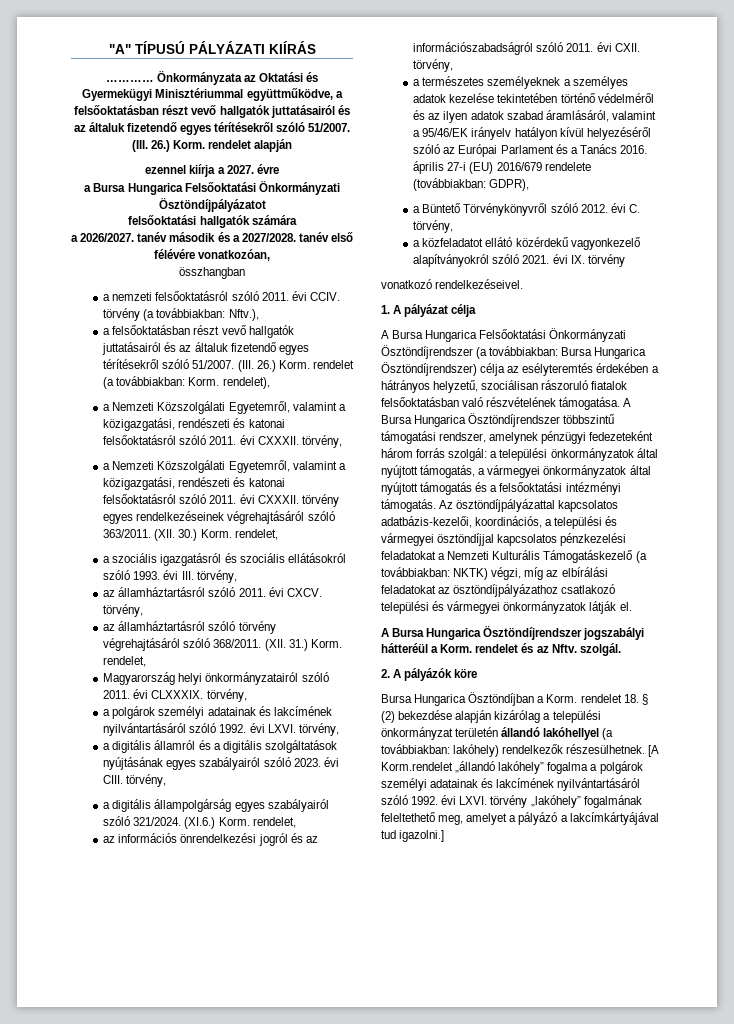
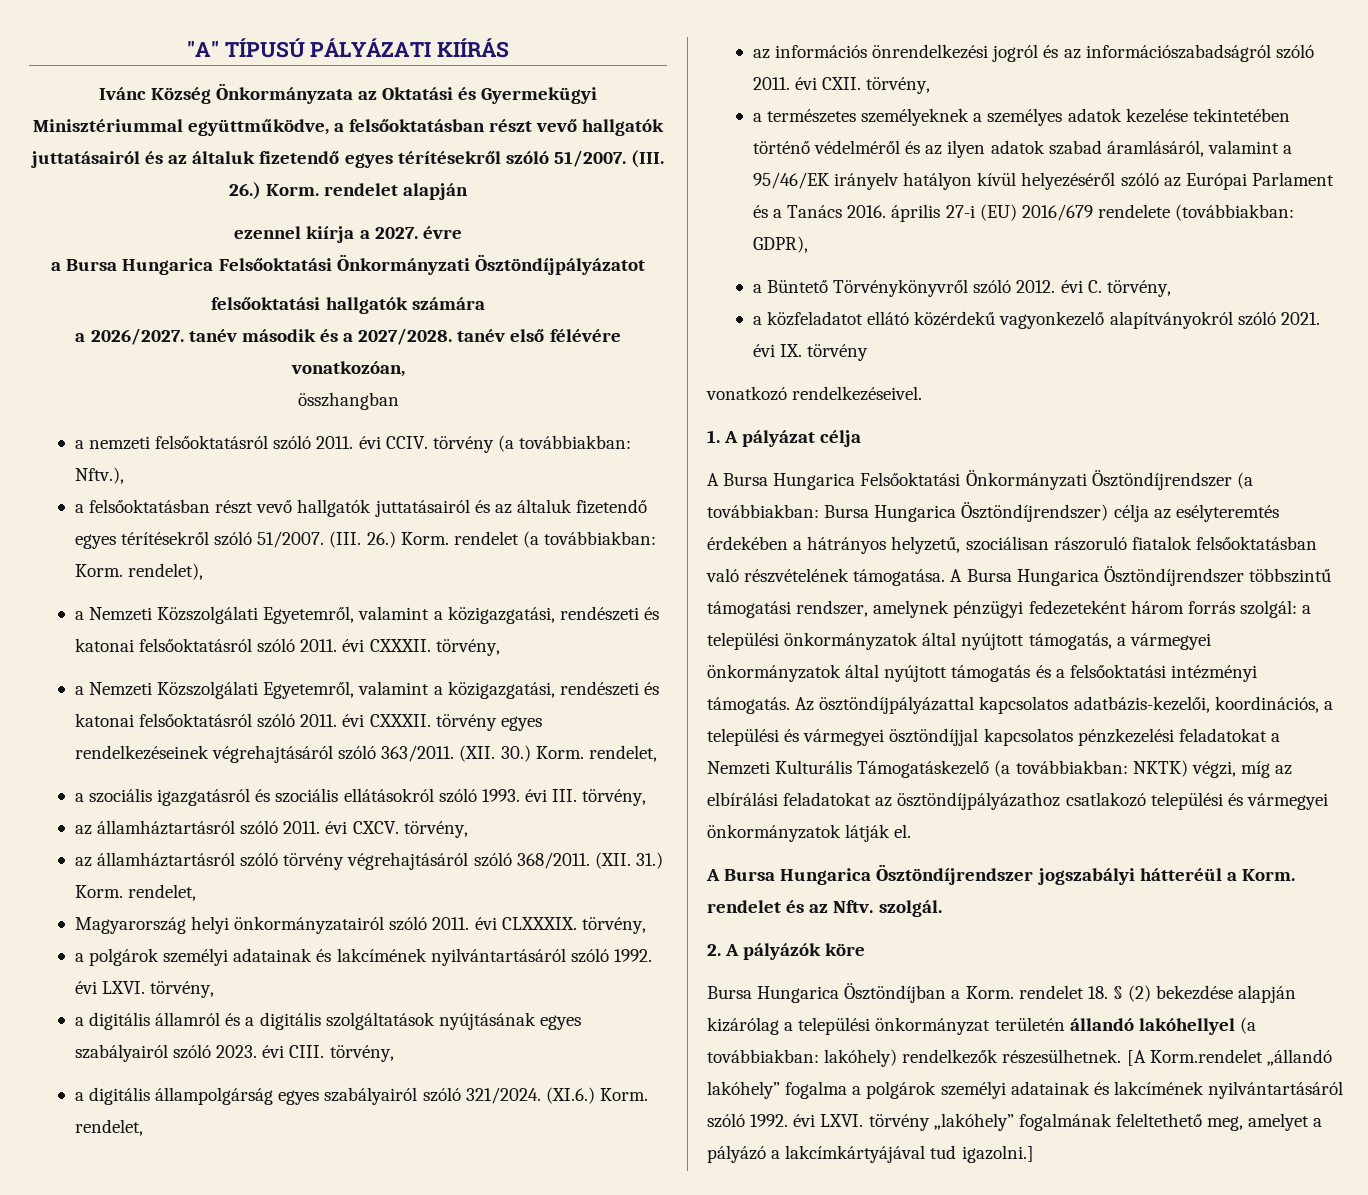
[105,80,154,82] ………… -> [98,87,211,104] Ivánc Község

